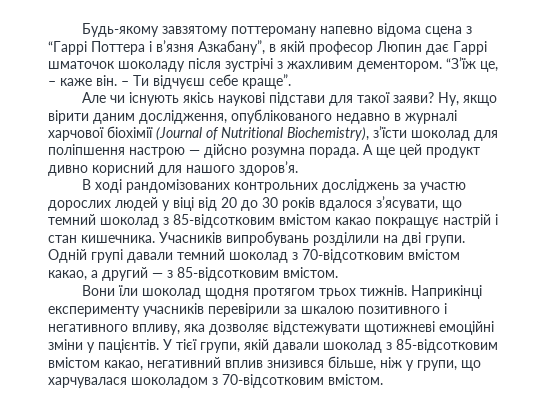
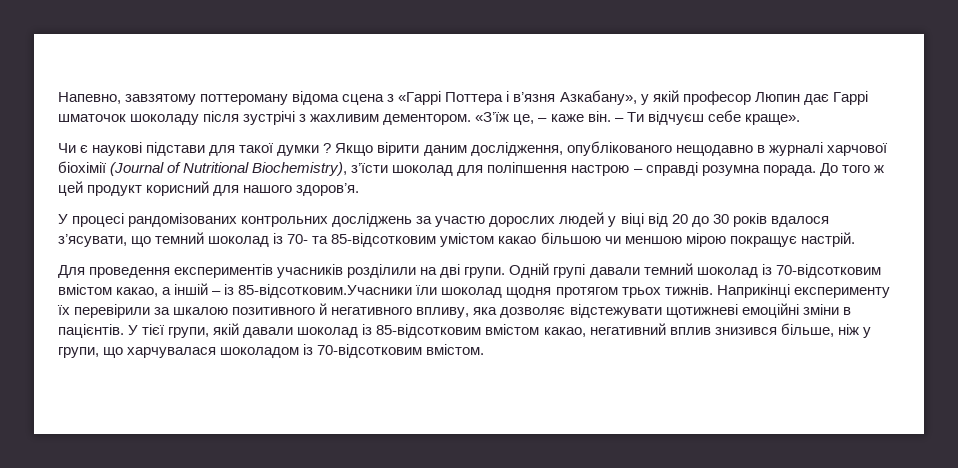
[82,23,160,37] Будь-якому -> [58,92,121,104] Напевно,
[320,26,374,34] напевно -> (289, 99) none
[48,41,87,55] “Гаррі -> [398,91,442,105] «Гаррі
[198,40,276,55] Азкабану”, в -> [559,90,649,105] Азкабану», у
[446,57,476,69] “З’їж -> [475,112,510,122] «З’їж
[242,74,291,89] [82,92,215,106] краще”. // Але чи існують якісь -> [744,114,800,125] [58,143,89,153] краще». // Чи є
[393,92,498,106] заяви? Ну, якщо -> [277,143,374,156] думки ? Якщо
[336,113,390,124] недавно -> [675,145,753,156] нещодавно
[189,144,395,158] — дійсно розумна порада. А ще -> [633,162,884,176] – справді розумна порада. До того ж
[48,165,88,176] дивно -> (143, 190) none
[82,179,123,193] В ході -> [58,213,125,227] У процесі
[163,214,498,228] [48,231,309,246] з 85-відсотковим вмістом какао покращує настрій і стан кишечника. Учасників випробувань -> [273,232,855,247] [58,264,344,278] із 70- та 85-відсотковим умістом какао більшою чи меншою мірою покращує настрій. // Для проведення експериментів учасників
[292,252,298,260] з -> [761,264,772,275] із
[102,267,338,281] [82,285,116,296] другий — з 85-відсотковим вмістом. // Вони -> [174,283,413,298] іншій – із 85-відсотковим.Учасники
[143,303,204,317] учасників -> [57,305,70,315] їх
[444,303,447,314] і -> [319,303,328,315] й
[87,342,95,353] у -> [842,307,851,315] в
[386,342,392,350] з -> [362,324,373,335] із
[212,377,218,385] з -> [303,344,314,355] із

